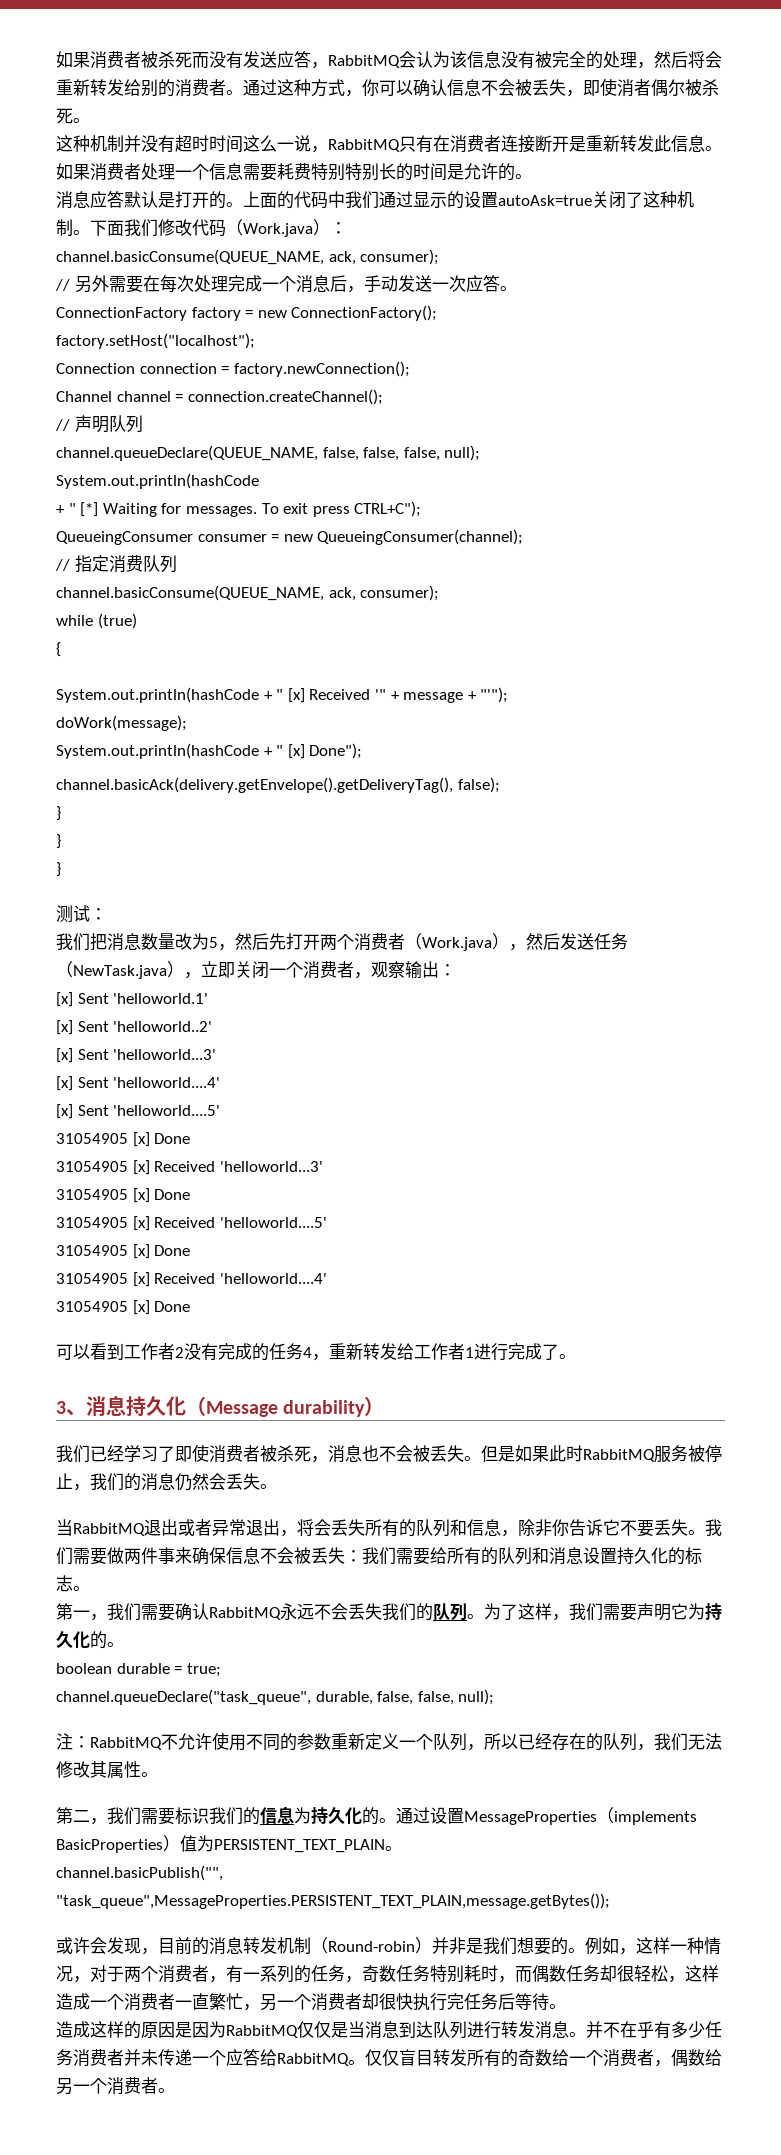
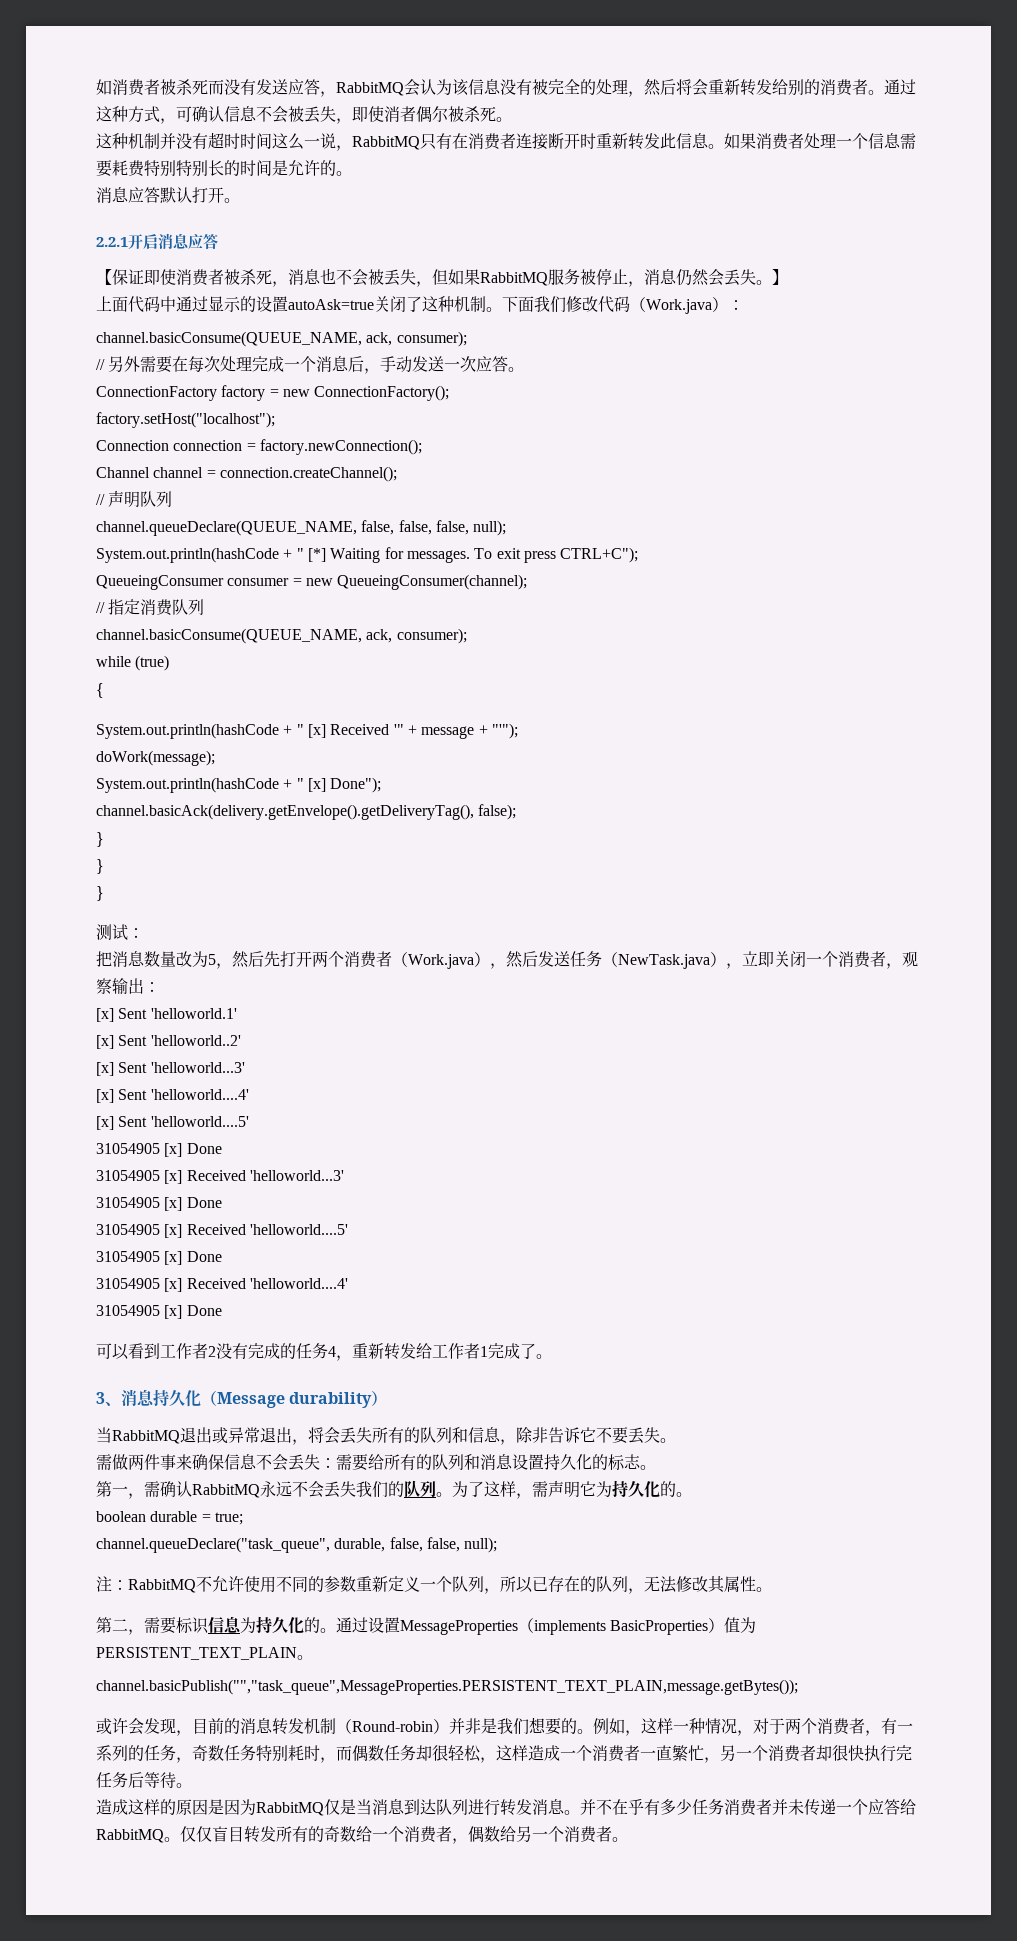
[56,51,90,68] 如果 -> [96,79,112,95] 如
[362,79,413,96] 你可以 -> [176,106,192,122] 可
[569,136,586,152] 是 -> [580,133,596,149] 时
[158,191,379,209] 是打开的。上面的代码中我们 -> [192,187,240,203] [96,233,218,250] [96,268,788,287] [96,296,176,313] 打开。 // 2.2.1开启消息应答 // 【保证即使消费者被杀死，消息也不会被丢失，但如果RabbitMQ服务被停止，消息仍然会丢失。】 // 上面代码中
(259, 481) // -> (279, 555) none
[56,933,90,951] 我们 -> (144, 933) none
[474,1343,508,1361] 进行 -> (488, 1351) none
[56,1444,722,1463] [56,1473,277,1491] // 我们已经学习了即使消费者被杀死，消息也不会被丢失。但是如果此时RabbitMQ服务被停止，我们的消息仍然会丢失。 -> (388, 1398) none
[195,1519,212,1536] 者 -> (228, 1435) none
[552,1519,569,1536] 你 -> (548, 1435) none
[705,1519,722,1536] [56,1547,107,1565] 我们需要 -> [96,1454,112,1470] // 需
[294,1547,396,1565] 被丢失：我们 -> [288,1454,336,1471] 丢失：
[107,1603,175,1621] 我们需要 -> [144,1481,160,1497] 需
[569,1603,637,1621] 我们需要 -> [532,1481,548,1497] 需
[535,1733,552,1750] 经 -> (548, 1583) none
[654,1733,688,1751] 我们 -> (644, 1591) none
[107,1807,141,1825] 我们 -> (144, 1632) none
[209,1807,260,1825] 我们的 -> (209, 1625) none
[56,1865,223,1881] [56,1893,610,1909] channel.basicPublish("", "task_queue",MessageProperties.PERSISTENT_TEXT_PLAIN,message.getBytes()); -> [96,1679,798,1695] channel.basicPublish("","task_queue",MessageProperties.PERSISTENT_TEXT_PLAIN,message.getBytes());
[314,2021,331,2038] 仅 -> (340, 1807) none

